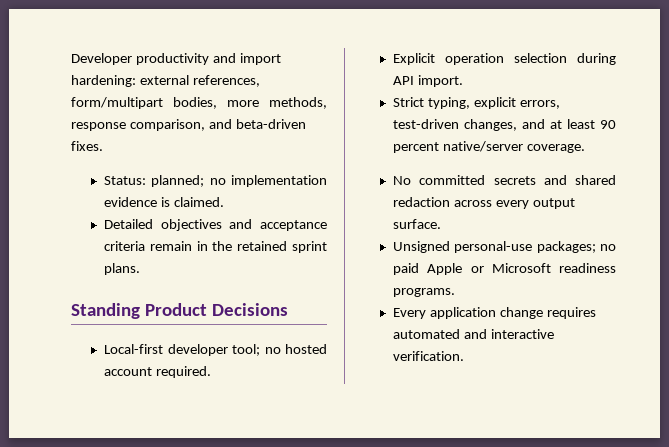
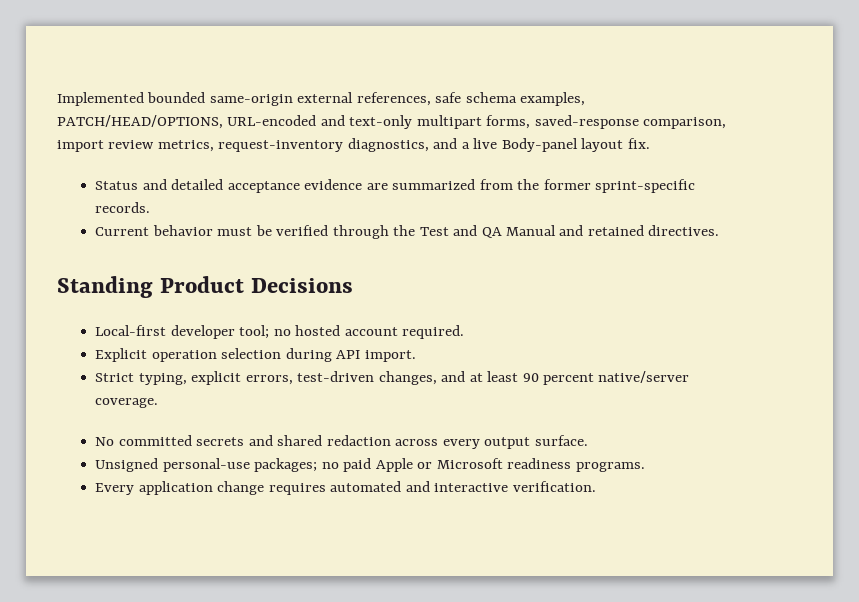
[71,53,281,65] [71,75,260,87] [71,97,327,109] [71,119,306,131] [71,141,103,151] [104,175,327,187] [104,197,224,207] [104,219,327,231] [104,241,327,253] [104,263,141,275] Developer productivity and import hardening: external references, form/multipart bodies, more methods, response comparison, and beta-driven fixes. // Status: planned; no implementation evidence is claimed. // Detailed objectives and acceptance criteria remain in the retained sprint plans. -> [57,92,586,106] [57,115,727,129] [57,138,650,152] [95,179,695,193] [95,202,151,213] [95,225,720,239] Implemented bounded same-origin external references, safe schema examples, PATCH/HEAD/OPTIONS, URL-encoded and text-only multipart forms, saved-response comparison, import review metrics, request-inventory diagnostics, and a live Body-panel layout fix. // Status and detailed acceptance evidence are summarized from the former sprint-specific records. // Current behavior must be verified through the Test and QA Manual and retained directives.

